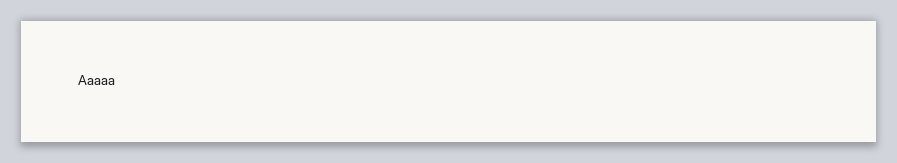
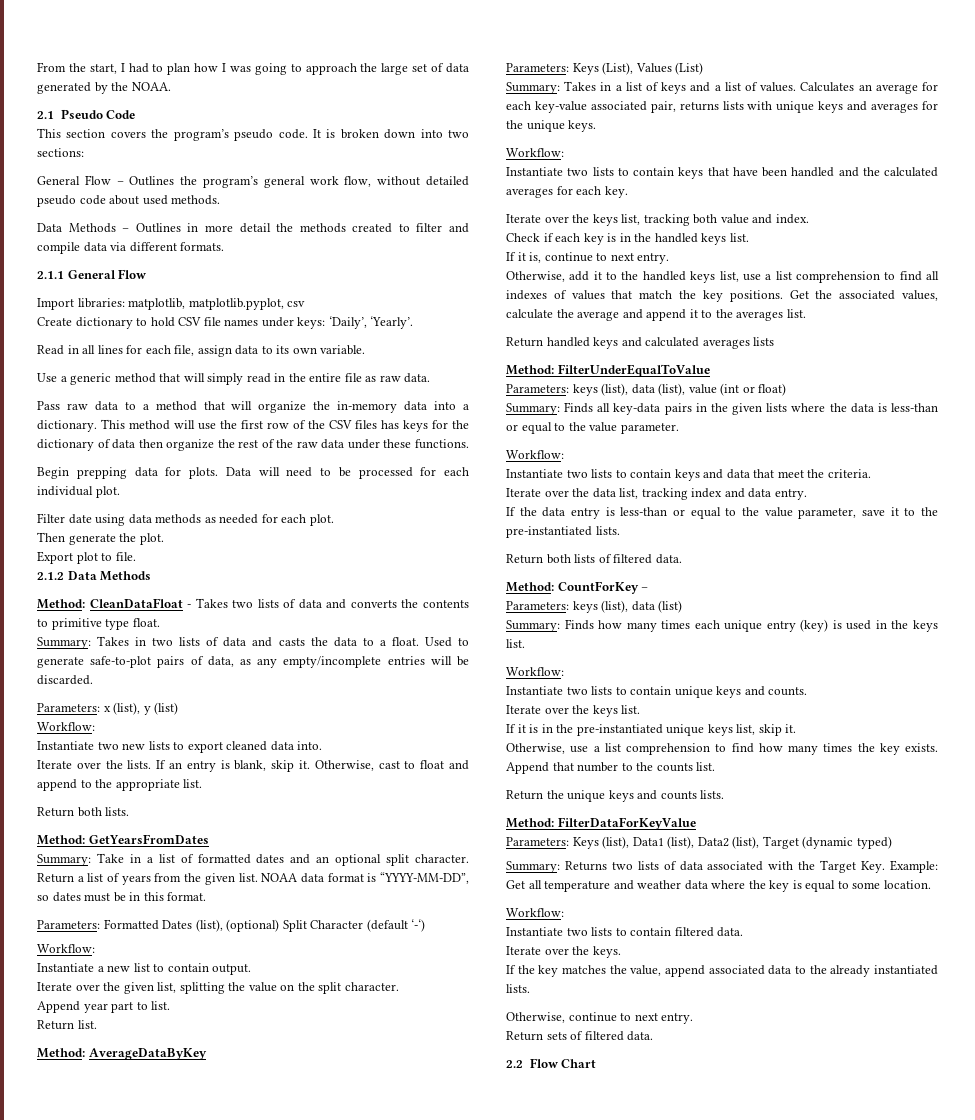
[78,75,115,85] Aaaaa -> [37,62,469,75] [37,82,171,94] [37,109,136,119] [37,128,470,141] [37,148,84,157] [37,175,470,188] [37,195,221,207] [37,223,469,233] [37,242,225,254] [37,269,147,279] [37,298,306,310] [37,316,414,329] [37,345,366,357] [37,373,431,385] [37,401,469,413] [37,419,469,432] [37,439,469,451] [37,467,469,479] [37,486,120,498] [37,513,334,526] [37,532,164,545] [37,551,136,564] [37,571,152,581] [37,598,470,609] [37,618,160,630] [37,636,469,649] [37,656,469,668] [37,675,93,685] [37,702,179,715] [37,722,95,731] [37,741,323,753] [37,760,470,772] [37,779,203,791] [37,807,130,817] [37,834,209,845] [37,853,470,866] [37,872,469,885] [37,892,207,902] [37,919,426,932] [37,944,95,953] [37,963,252,975] [37,982,399,994] [37,1001,171,1013] [37,1020,97,1030] [37,1048,207,1060] [506,62,704,75] [506,81,938,94] [506,101,939,113] [506,120,597,132] [506,148,564,157] [506,167,938,179] [506,186,628,198] [506,214,809,226] [506,233,749,245] [506,252,670,264] [506,271,939,283] [506,290,938,302] [506,309,806,321] [506,337,775,349] [506,364,710,377] [506,383,787,396] [506,402,938,415] [506,422,679,434] [506,450,564,459] [506,469,871,481] [506,488,807,500] [506,507,938,519] [506,526,620,538] [506,554,682,564] [506,581,649,594] [506,600,683,613] [506,619,939,632] [506,639,525,648] [506,667,564,676] [506,686,808,698] [506,705,641,717] [506,724,797,736] [506,743,938,755] [506,762,716,774] [506,790,725,802] [506,817,696,830] [506,836,892,849] [506,860,939,873] [506,880,931,892] [506,908,564,917] [506,927,744,937] [506,946,621,958] [506,965,938,977] [506,984,530,993] [506,1012,694,1024] [506,1031,654,1041] [506,1058,597,1068] From the start, I had to plan how I was going to approach the large set of data generated by the NOAA. // 2.1 Pseudo Code // This section covers the program’s pseudo code. It is broken down into two sections: // General Flow – Outlines the program’s general work flow, without detailed pseudo code about used methods. // Data Methods – Outlines in more detail the methods created to filter and compile data via different formats. // 2.1.1 General Flow // Import libraries: matplotlib, matplotlib.pyplot, csv // Create dictionary to hold CSV file names under keys: ‘Daily’, ‘Yearly’. // Read in all lines for each file, assign data to its own variable. // Use a generic method that will simply read in the entire file as raw data. // Pass raw data to a method that will organize the in-memory data into a dictionary. This method will use the first row of the CSV files has keys for the dictionary of data then organize the rest of the raw data under these functions. // Begin prepping data for plots. Data will need to be processed for each individual plot. // Filter date using data methods as needed for each plot. // Then generate the plot. // Export plot to file. // 2.1.2 Data Methods // Method: CleanDataFloat - Takes two lists of data and converts the contents to primitive type float. // Summary: Takes in two lists of data and casts the data to a float. Used to generate safe-to-plot pairs of data, as any empty/incomplete entries will be discarded. // Parameters: x (list), y (list) // Workflow: // Instantiate two new lists to export cleaned data into. // Iterate over the lists. If an entry is blank, skip it. Otherwise, cast to float and append to the appropriate list. // Return both lists. // Method: GetYearsFromDates // Summary: Take in a list of formatted dates and an optional split character. Return a list of years from the given list. NOAA data format is “YYYY-MM-DD”, so dates must be in this format. // Parameters: Formatted Dates (list), (optional) Split Character (default ‘-‘) // Workflow: // Instantiate a new list to contain output. // Iterate over the given list, splitting the value on the split character. // Append year part to list. // Return list. // Method: AverageDataByKey // Parameters: Keys (List), Values (List) // Summary: Takes in a list of keys and a list of values. Calculates an average for each key-value associated pair, returns lists with unique keys and averages for the unique keys. // Workflow: // Instantiate two lists to contain keys that have been handled and the calculated averages for each key. // Iterate over the keys list, tracking both value and index. // Check if each key is in the handled keys list. // If it is, continue to next entry. // Otherwise, add it to the handled keys list, use a list comprehension to find all indexes of values that match the key positions. Get the associated values, calculate the average and append it to the averages list. // Return handled keys and calculated averages lists // Method: FilterUnderEqualToValue // Parameters: keys (list), data (list), value (int or float) // Summary: Finds all key-data pairs in the given lists where the data is less-than or equal to the value parameter. // Workflow: // Instantiate two lists to contain keys and data that meet the criteria. // Iterate over the data list, tracking index and data entry. // If the data entry is less-than or equal to the value parameter, save it to the pre-instantiated lists. // Return both lists of filtered data. // Method: CountForKey – // Parameters: keys (list), data (list) // Summary: Finds how many times each unique entry (key) is used in the keys list. // Workflow: // Instantiate two lists to contain unique keys and counts. // Iterate over the keys list. // If it is in the pre-instantiated unique keys list, skip it. // Otherwise, use a list comprehension to find how many times the key exists. Append that number to the counts list. // Return the unique keys and counts lists. // Method: FilterDataForKeyValue // Parameters: Keys (list), Data1 (list), Data2 (list), Target (dynamic typed) // Summary: Returns two lists of data associated with the Target Key. Example: Get all temperature and weather data where the key is equal to some location. // Workflow: // Instantiate two lists to contain filtered data. // Iterate over the keys. // If the key matches the value, append associated data to the already instantiated lists. // Otherwise, continue to next entry. // Return sets of filtered data. // 2.2 Flow Chart

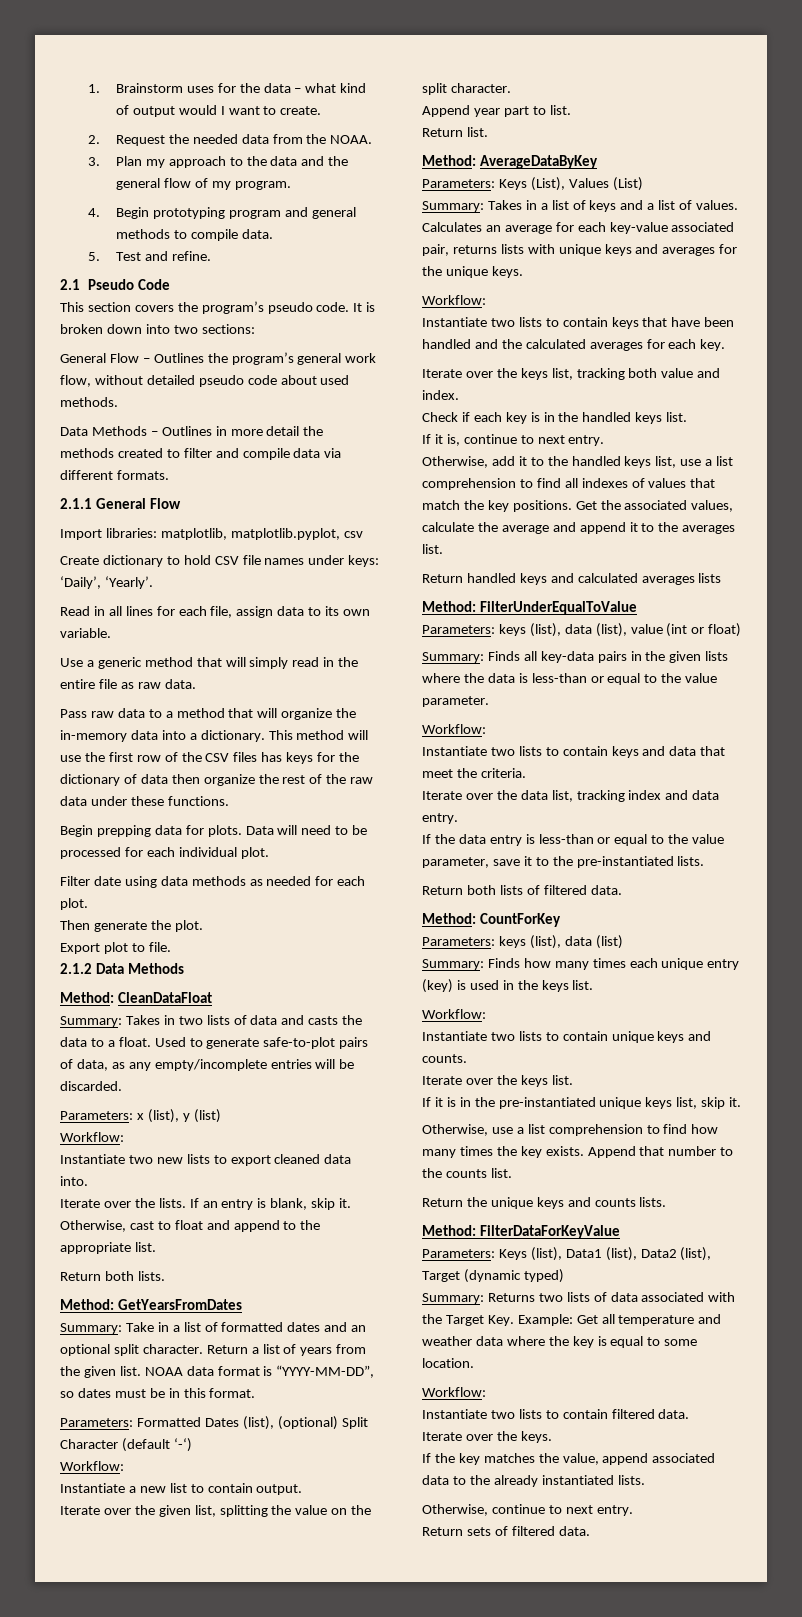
[37,62,469,75] [37,82,171,94] From the start, I had to plan how I was going to approach the large set of data generated by the NOAA. -> [87,83,367,93] [115,105,322,117] [87,134,373,146] [87,156,349,168] [115,178,291,190] [87,207,356,219] [115,229,273,241] [87,251,211,261] 1. Brainstorm uses for the data – what kind of output would I want to create. // 2. Request the needed data from the NOAA. // 3. Plan my approach to the data and the general flow of my program. // 4. Begin prototyping program and general methods to compile data. // 5. Test and refine.
[187,598,470,609] [37,618,160,630] - Takes two lists of data and converts the contents to primitive type float. -> (212, 997) none
[641,587,649,591] – -> (561, 920) none
[506,1058,597,1068] // 2.2 Flow Chart -> (590, 1531) none

